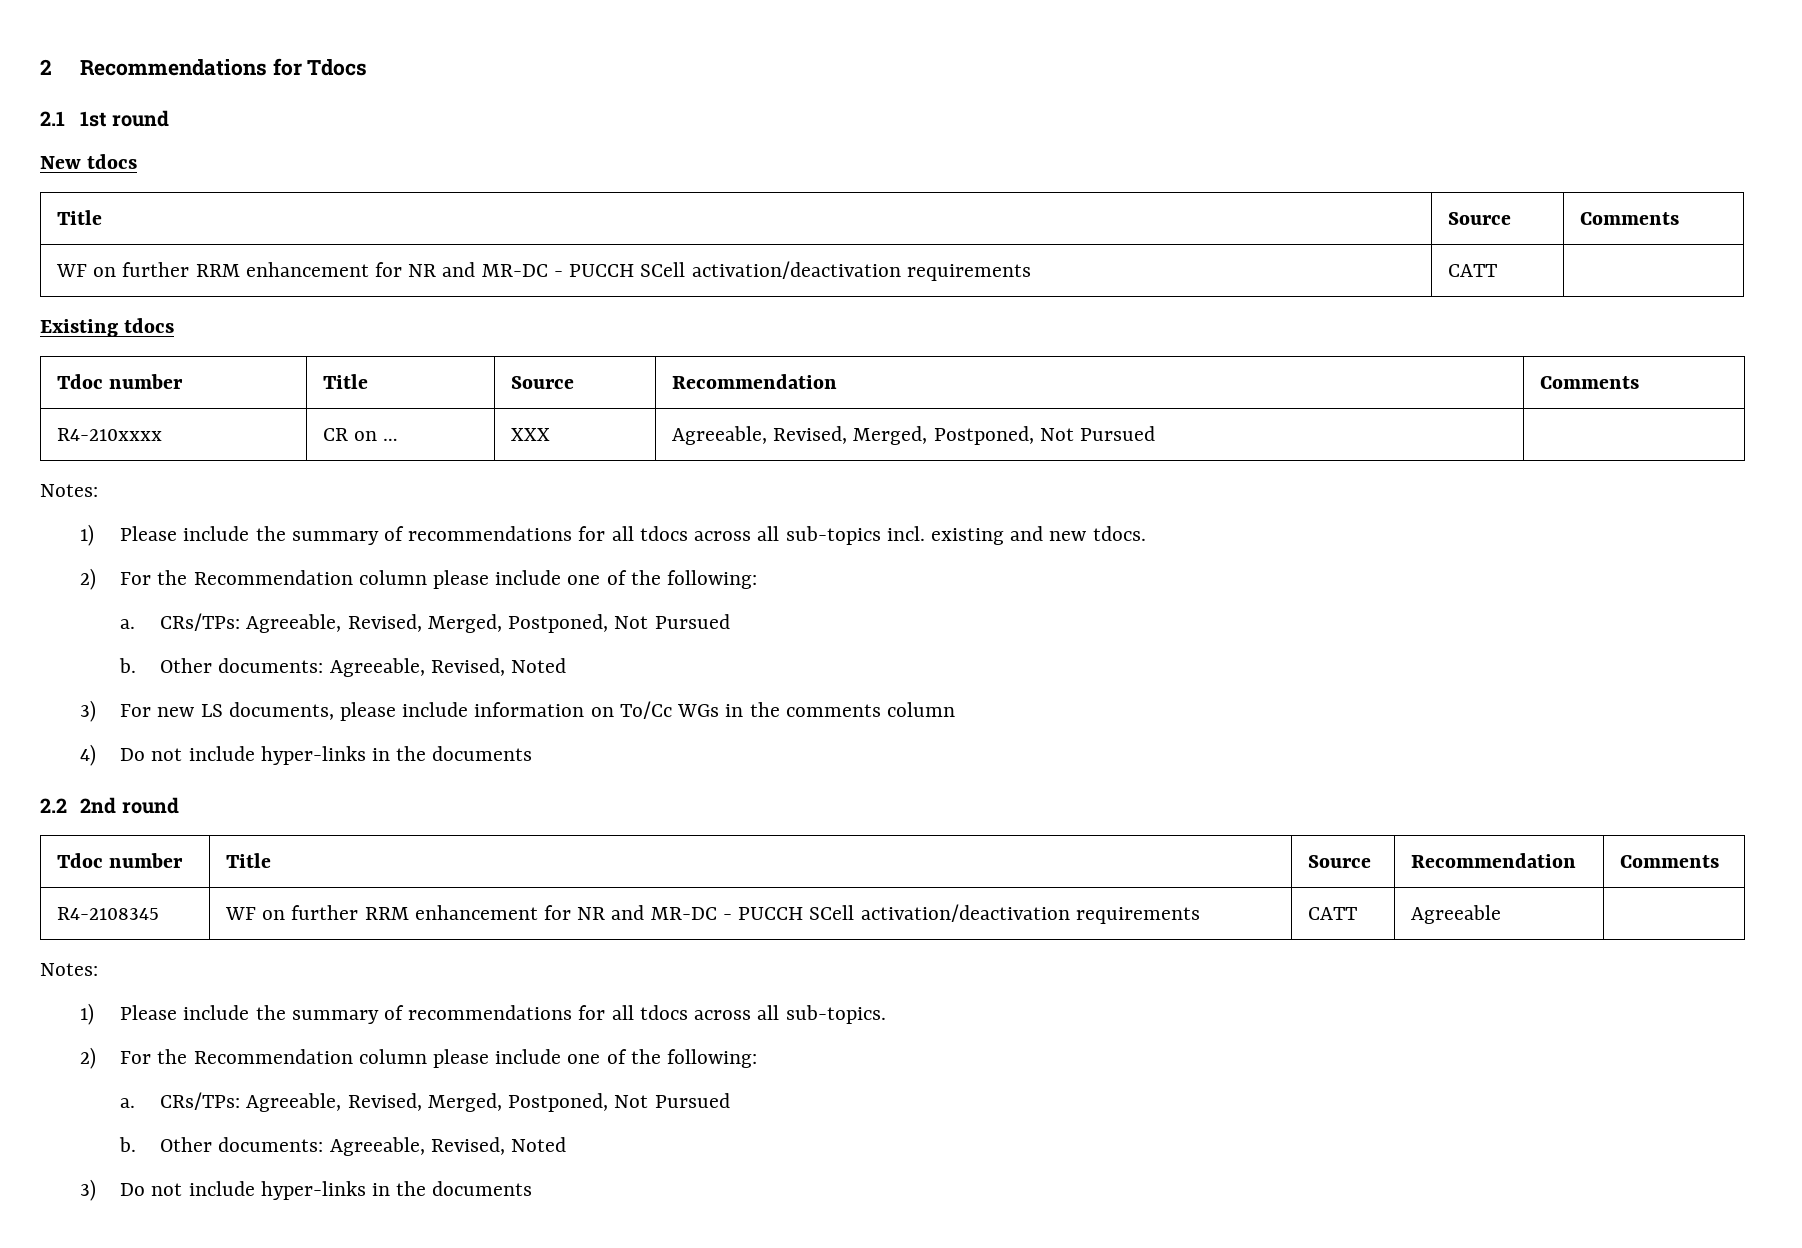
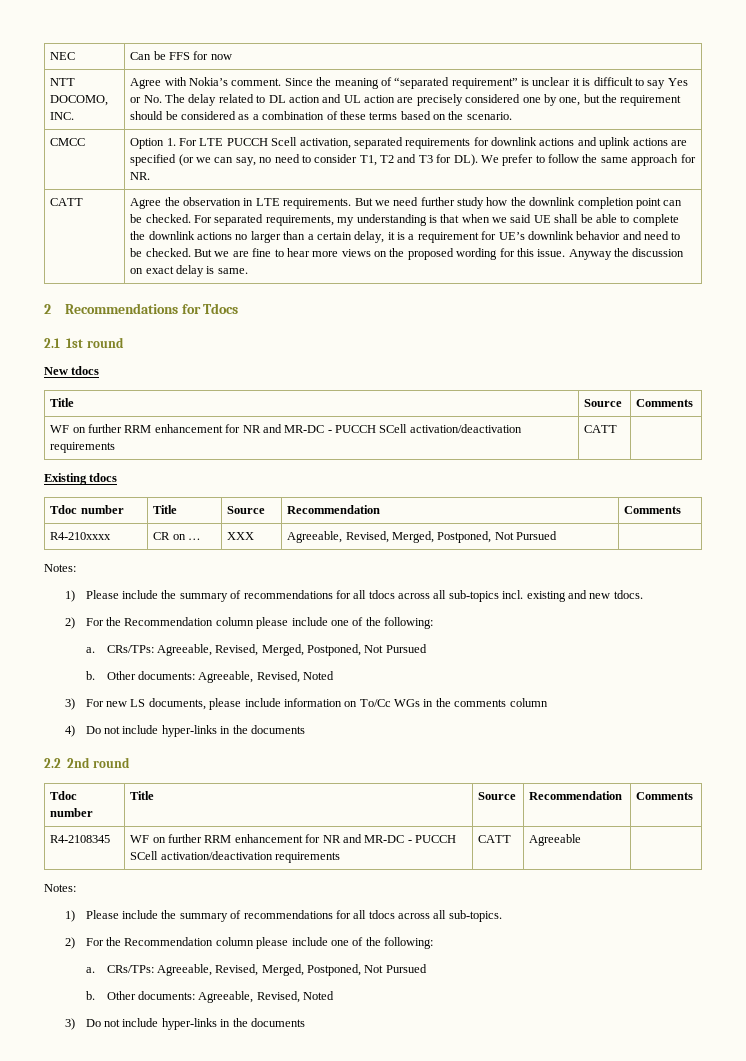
(40, 67) none -> [50,52,76,60] [130,51,232,60] [50,78,76,86] [50,95,109,106] [50,112,75,120] [130,77,688,89] [130,94,682,106] [130,111,512,120] [50,138,86,146] [130,137,687,149] [130,154,696,166] [130,172,151,180] [50,198,84,206] [130,197,683,209] [130,214,679,226] [130,231,681,243] [130,248,685,260] [130,265,248,277] NEC | Can be FFS for now // NTT DOCOMO, INC. | Agree with Nokia’s comment. Since the meaning of “separated requirement” is unclear it is difficult to say Yes or No. The delay related to DL action and UL action are precisely considered one by one, but the requirement should be considered as a combination of these terms based on the scenario. // CMCC | Option 1. For LTE PUCCH Scell activation, separated requirements for downlink actions and uplink actions are specified (or we can say, no need to consider T1, T2 and T3 for DL). We prefer to follow the same approach for NR. // CATT | Agree the observation in LTE requirements. But we need further study how the downlink completion point can be checked. For separated requirements, my understanding is that when we said UE shall be able to complete the downlink actions no larger than a certain delay, it is a requirement for UE’s downlink behavior and need to be checked. But we are fine to hear more views on the proposed wording for this issue. Anyway the discussion on exact delay is same. //

